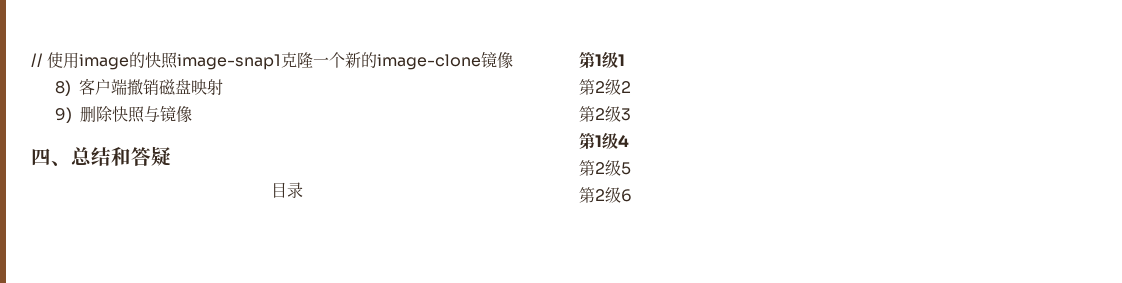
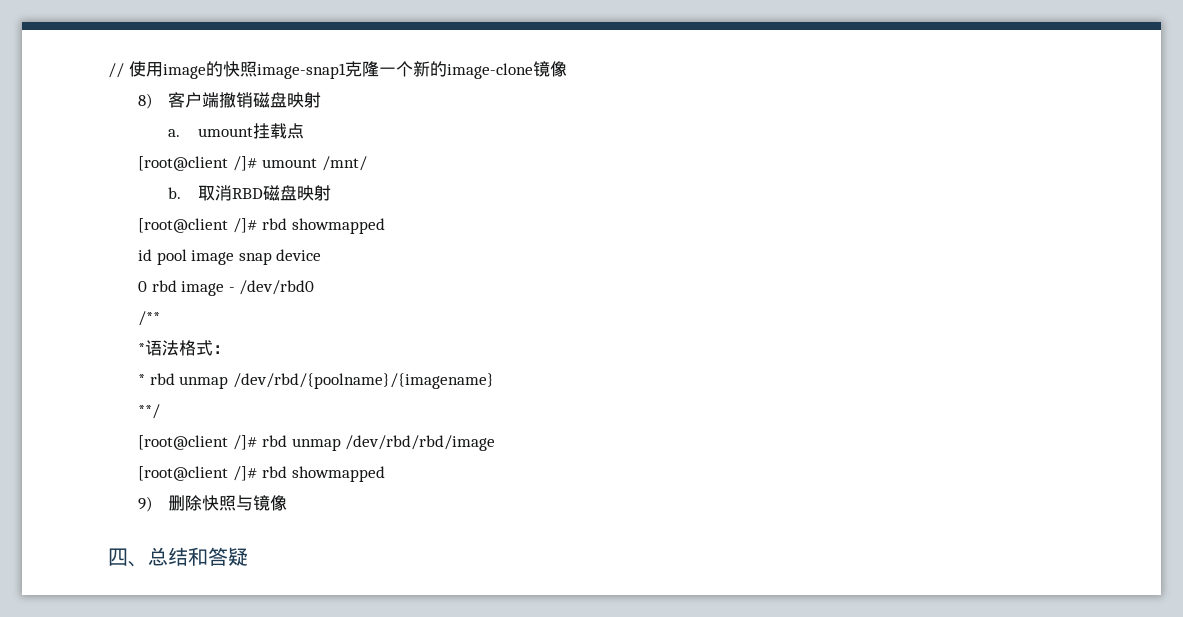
(223, 87) none -> [168,123,305,139] [138,156,367,171] [168,185,332,201] [138,218,385,234] [138,249,322,265] [138,280,315,296] [138,311,161,326] [138,340,231,356] [138,373,494,389] [138,404,161,419] [138,435,496,451] [138,466,385,482] // a. umount挂载点 // [root@client /]# umount /mnt/ // b.取消RBD磁盘映射 // [root@client /]# rbd showmapped // id pool image snap device // 0 rbd image - /dev/rbd0 // /** // *语法格式： // * rbd unmap /dev/rbd/{poolname}/{imagename} // **/ // [root@client /]# rbd unmap /dev/rbd/rbd/image // [root@client /]# rbd showmapped
[271,182,303,198] [579,51,625,69] [579,79,631,95] [579,106,631,122] [579,132,629,150] [579,160,631,176] [579,187,632,203] // 目录 // 第1级1 // 第2级2 // 第2级3 // 第1级4 // 第2级5 // 第2级6 -> (248, 556) none

